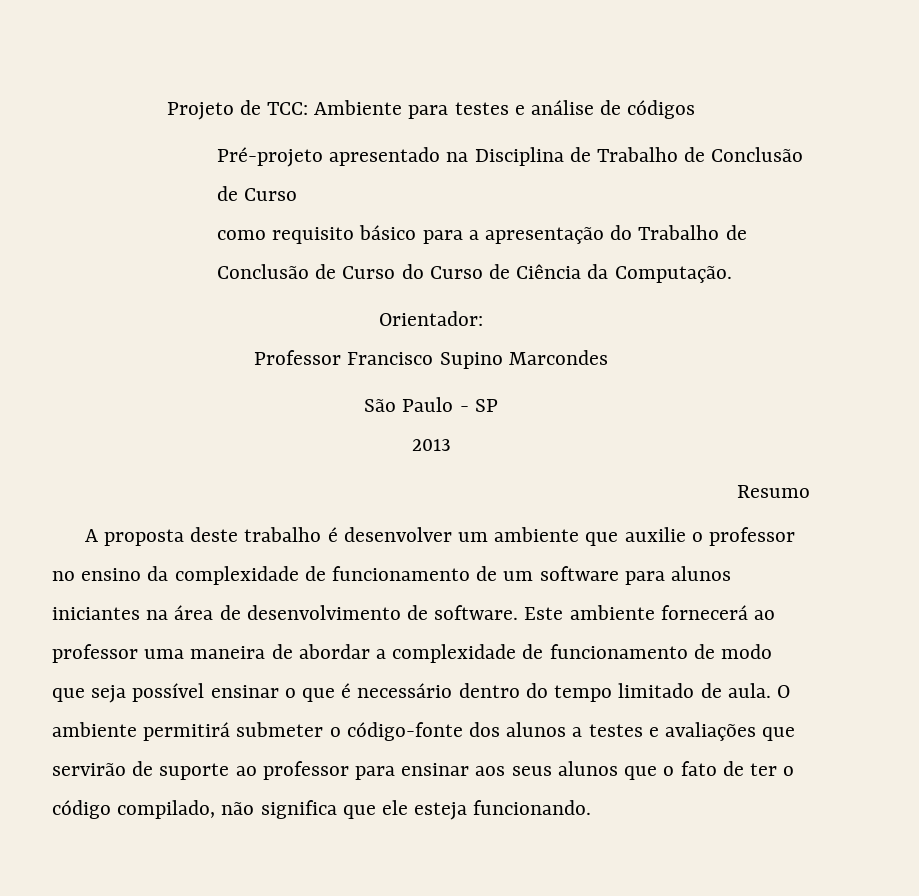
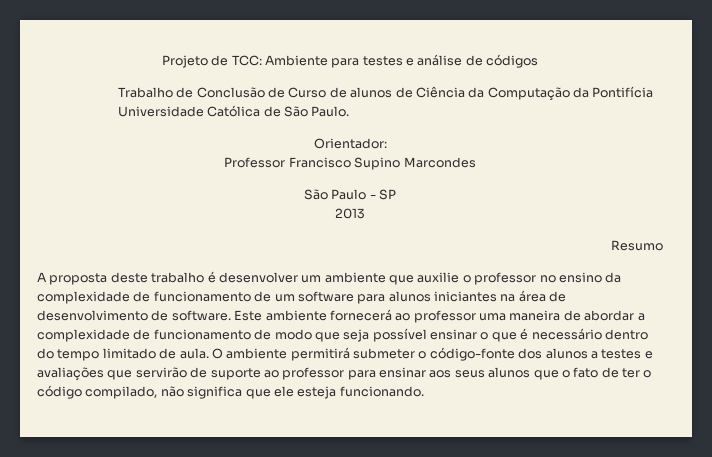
[216,147,804,167] [216,186,298,201] [216,225,747,244] [216,264,732,283] Pré-projeto apresentado na Disciplina de Trabalho de Conclusão de Curso // como requisito básico para a apresentação do Trabalho de Conclusão de Curso do Curso de Ciência da Computação. -> [117,86,654,101] [117,105,350,117] Trabalho de Conclusão de Curso de alunos de Ciência da Computação da Pontifícia Universidade Católica de São Paulo.

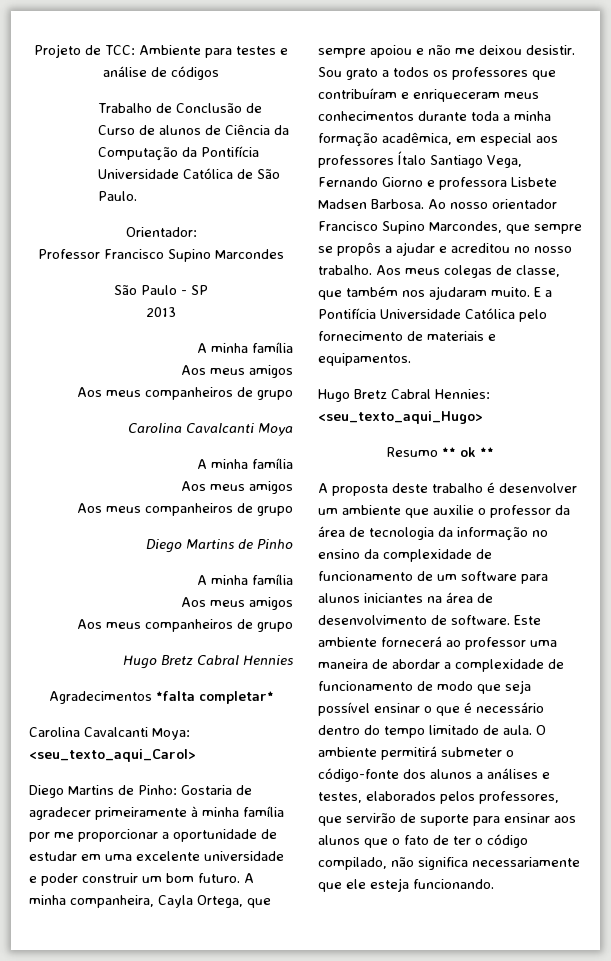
[611,240,663,251] Resumo -> [197,342,293,353] [181,365,293,378] [77,387,293,400] [128,423,293,436] [197,458,293,469] [181,481,293,494] [77,503,293,516] [146,539,293,553] [197,574,293,585] [181,597,293,610] [77,619,293,632] [123,655,293,669] [48,691,274,704] [29,727,190,740] [29,749,196,762] [29,785,252,798] [29,806,284,820] [29,829,277,842] [29,851,284,861] [29,873,254,886] [29,895,271,908] [318,45,575,58] [318,67,556,80] [318,88,539,102] [318,111,551,121] [318,132,558,147] [318,151,522,168] [318,177,557,190] [318,199,557,209] [318,221,582,234] [318,242,572,256] [318,265,560,278] [318,286,552,300] [318,308,547,322] [318,331,496,341] [318,353,411,366] [318,389,490,402] [318,411,483,424] [386,447,494,457] A minha família // Aos meus amigos // Aos meus companheiros de grupo // Carolina Cavalcanti Moya // A minha família // Aos meus amigos // Aos meus companheiros de grupo // Diego Martins de Pinho // A minha família // Aos meus amigos // Aos meus companheiros de grupo // Hugo Bretz Cabral Hennies // Agradecimentos *falta completar* // Carolina Cavalcanti Moya: <seu_texto_aqui_Carol> // Diego Martins de Pinho: Gostaria de agradecer primeiramente à minha família por me proporcionar a oportunidade de estudar em uma excelente universidade e poder construir um bom futuro. A minha companheira, Cayla Ortega, que sempre apoiou e não me deixou desistir. Sou grato a todos os professores que contribuíram e enriqueceram meus conhecimentos durante toda a minha formação acadêmica, em especial aos professores Ítalo Santiago Vega, Fernando Giorno e professora Lisbete Madsen Barbosa. Ao nosso orientador Francisco Supino Marcondes, que sempre se propôs a ajudar e acreditou no nosso trabalho. Aos meus colegas de classe, que também nos ajudaram muito. E a Pontifícia Universidade Católica pelo fornecimento de materiais e equipamentos. // Hugo Bretz Cabral Hennies: <seu_texto_aqui_Hugo> // Resumo ** ok **
(537, 278) none -> [555,505,570,515] [318,526,528,541] da área de tecnologia da informação
[601,349,653,359] [37,367,104,381] testes e avaliações -> [487,768,550,779] [318,791,559,804] análises e testes, elaborados pelos professores,
[263,367,345,380] ao professor -> (469, 820) none
[454,370,485,378] seus -> (576, 819) none
(243, 392) none -> [472,857,580,867] necessariamente

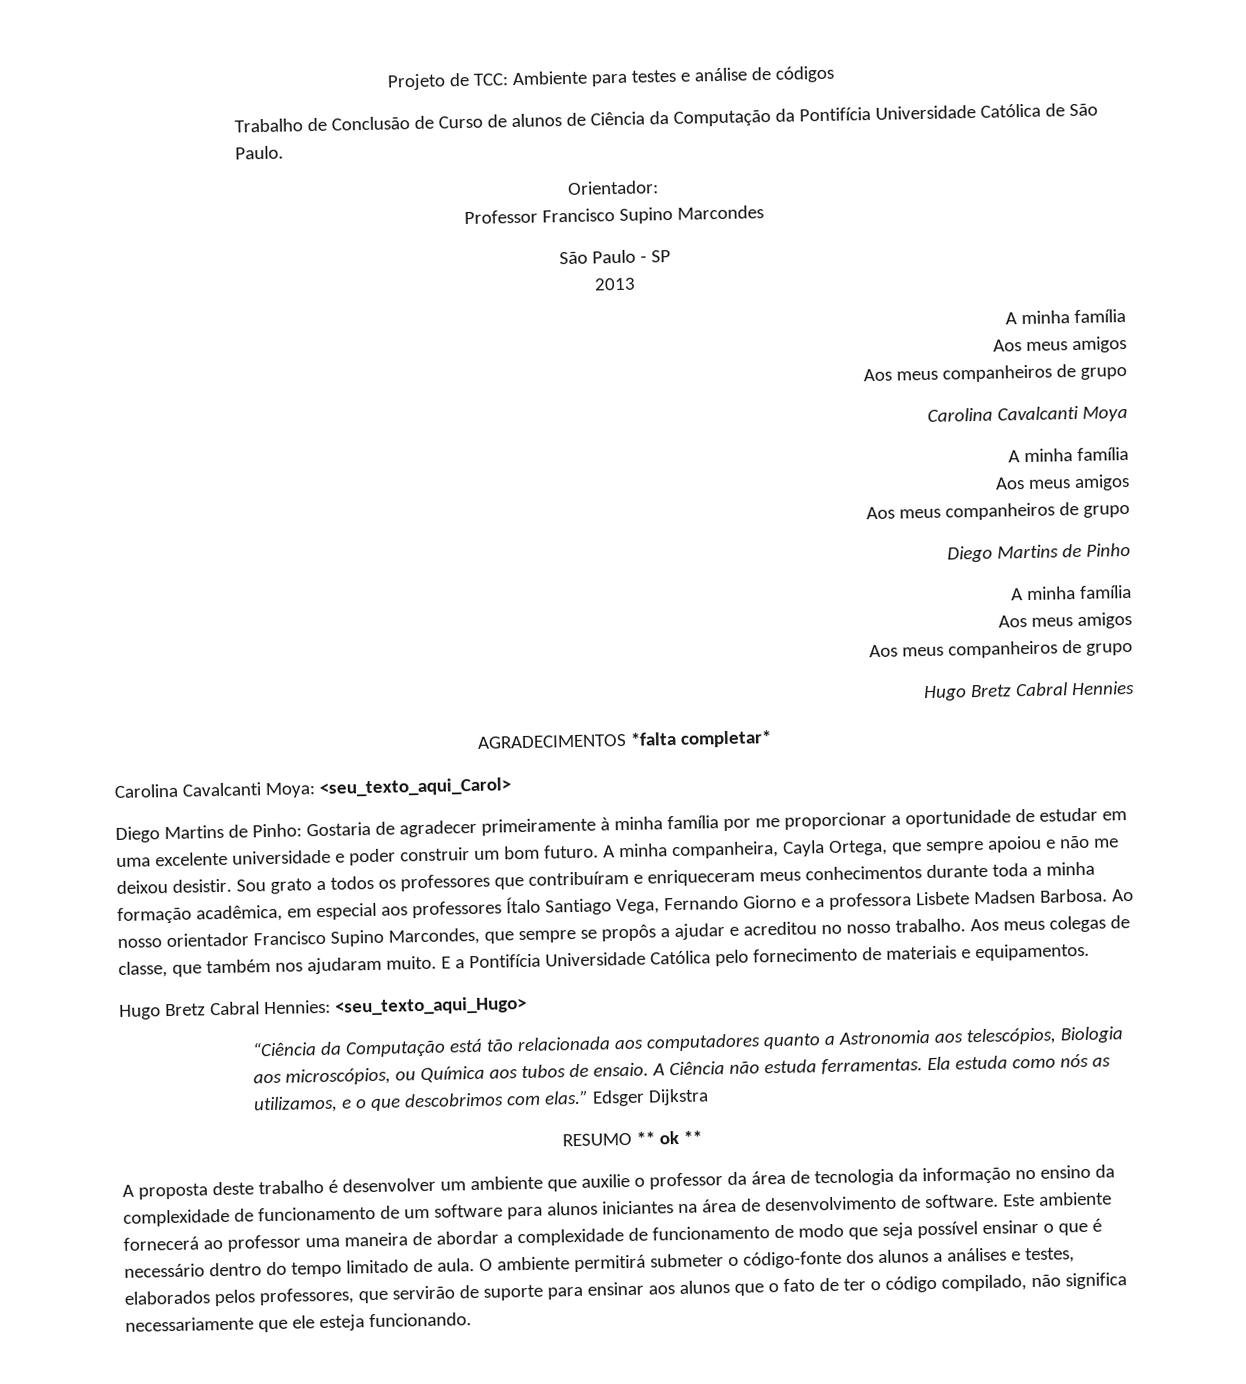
[48,691,152,704] Agradecimentos -> [476,733,627,749] AGRADECIMENTOS
(435, 183) none -> [814,898,825,908] a
[386,447,438,457] Resumo -> [251,1026,1124,1058] [252,1053,1111,1086] [252,1088,709,1114] [561,1132,632,1147] “Ciência da Computação está tão relacionada aos computadores quanto a Astronomia aos telescópios, Biologia aos microscópios, ou Química aos tubos de ensaio. A Ciência não estuda ferramentas. Ela estuda como nós as utilizamos, e o que descobrimos com elas.” Edsger Dijkstra // RESUMO

